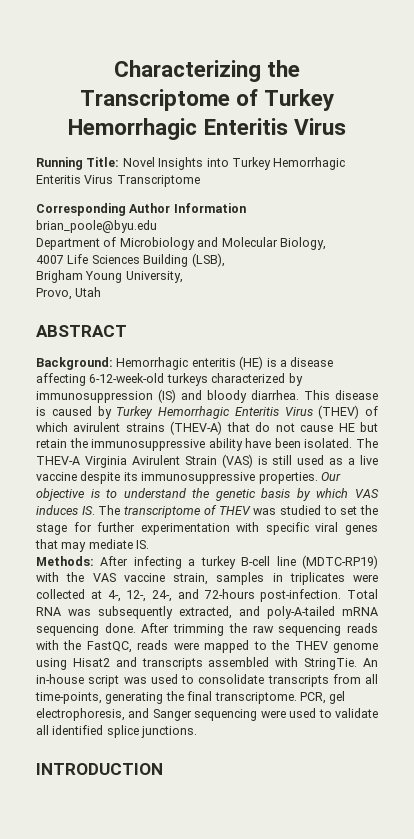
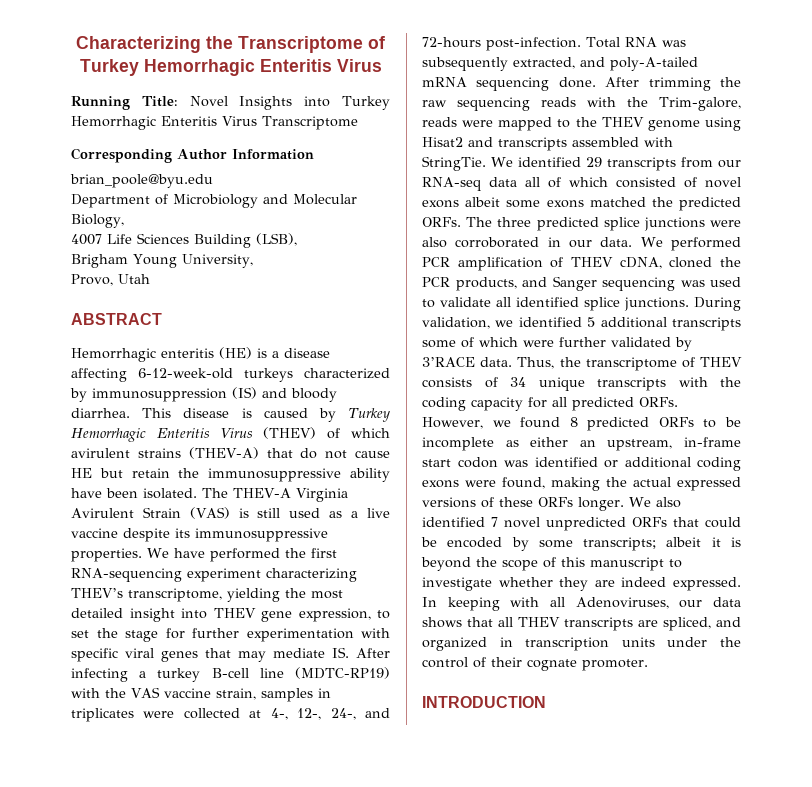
[36,357,113,370] Background: -> (162, 319) none
[320,472,341,481] [36,488,379,501] [36,505,321,518] Our objective is to understand the genetic basis by which VAS induces IS. The transcriptome of THEV was studied -> [147,548,337,562] [71,568,357,582] [71,588,343,602] [71,608,371,622] We have performed the first RNA-sequencing experiment characterizing THEV’s transcriptome, yielding the most detailed insight into THEV gene expression,
[36,556,94,566] // Methods: -> (349, 652) none
[86,641,132,653] FastQC, -> [659,97,742,111] Trim-galore,
[363,658,378,667] [36,674,378,687] [35,691,346,704] [36,708,125,721] An in-house script was used to consolidate transcripts from all time-points, generating the final transcriptome. PCR, gel electrophoresis, -> [491,157,741,171] [422,177,741,191] [422,197,741,211] [422,217,741,231] [422,237,741,251] [422,257,741,271] [422,277,517,291] We identified 29 transcripts from our RNA-seq data all of which consisted of novel exons albeit some exons matched the predicted ORFs. The three predicted splice junctions were also corroborated in our data. We performed PCR amplification of THEV cDNA, cloned the PCR products,
[260,710,286,718] were -> [680,280,705,287] was
(198, 732) none -> [694,297,741,311] [422,317,741,331] [422,337,692,351] [422,357,742,371] [422,377,741,391] [422,397,678,411] [422,417,741,431] [422,437,741,451] [422,457,741,471] [422,477,741,491] [422,497,681,511] [422,517,741,531] [421,537,741,551] [421,557,682,571] [422,577,741,591] [422,597,741,611] [422,617,741,631] [422,637,741,651] [422,657,648,671] During validation, we identified 5 additional transcripts some of which were further validated by 3’RACE data. Thus, the transcriptome of THEV consists of 34 unique transcripts with the coding capacity for all predicted ORFs. However, we found 8 predicted ORFs to be incomplete as either an upstream, in-frame start codon was identified or additional coding exons were found, making the actual expressed versions of these ORFs longer. We also identified 7 novel unpredicted ORFs that could be encoded by some transcripts; albeit it is beyond the scope of this manuscript to investigate whether they are indeed expressed. In keeping with all Adenoviruses, our data shows that all THEV transcripts are spliced, and organized in transcription units under the control of their cognate promoter.

